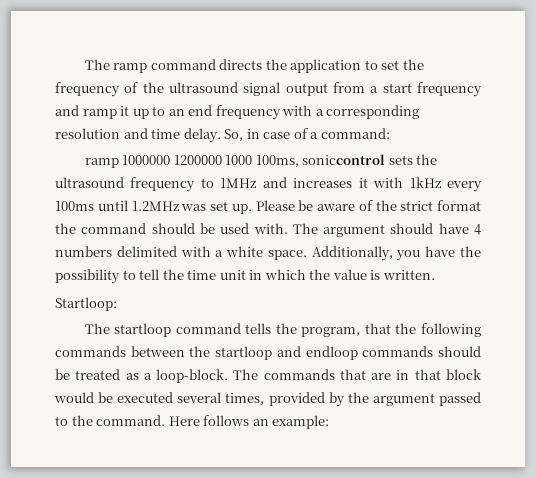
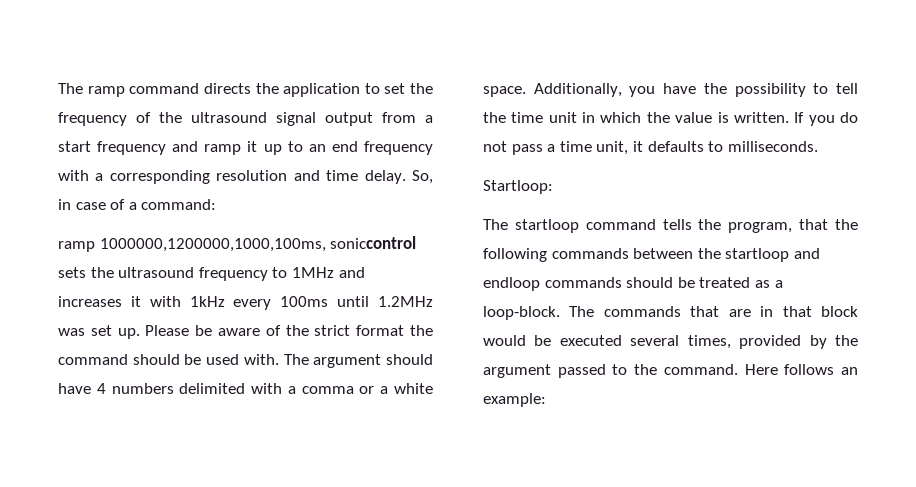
[122,155,299,167] 1000000 1200000 1000 100ms, -> [99,238,326,252] 1000000,1200000,1000,100ms,
(224, 253) none -> [301,386,389,394] comma or a
(435, 275) none -> [794,112,858,126] [483,141,818,155] If you do not pass a time unit, it defaults to milliseconds.

